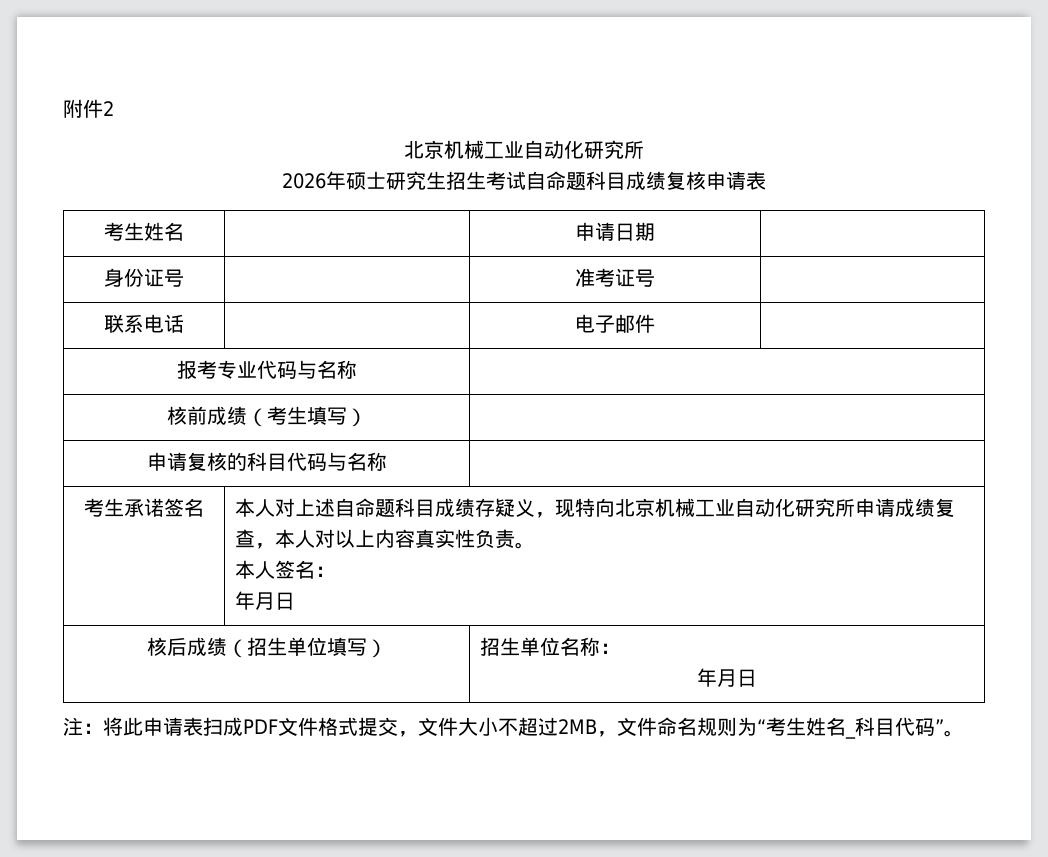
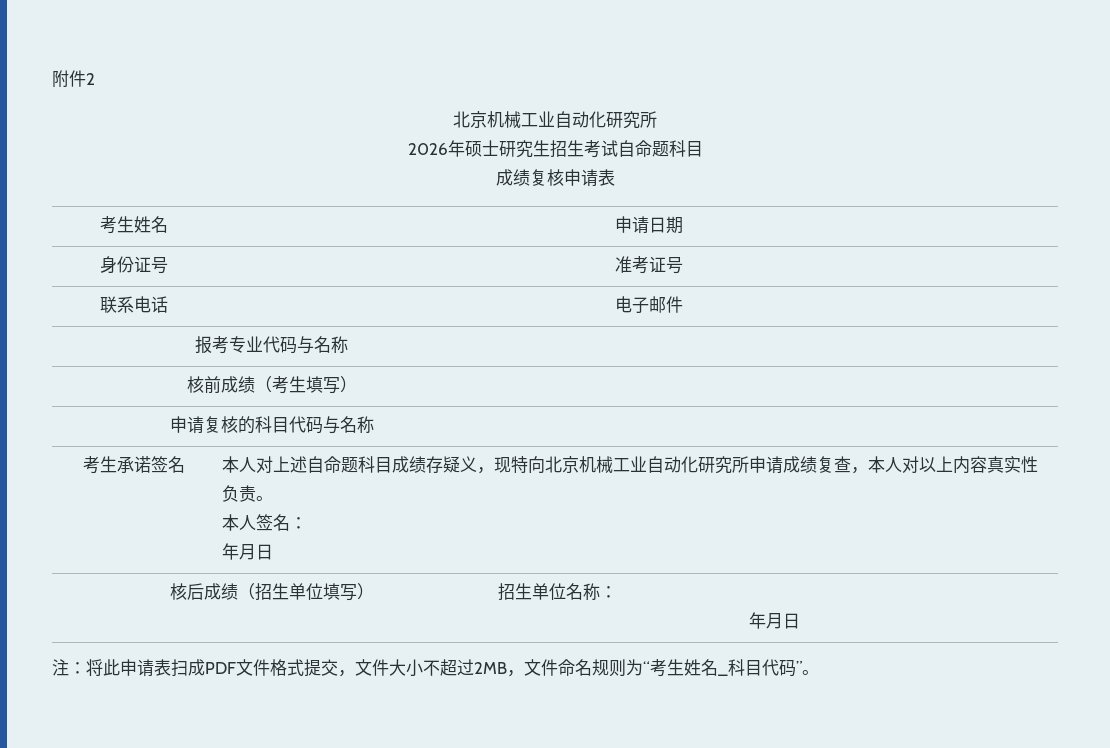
(626, 181) none -> (703, 149) //

